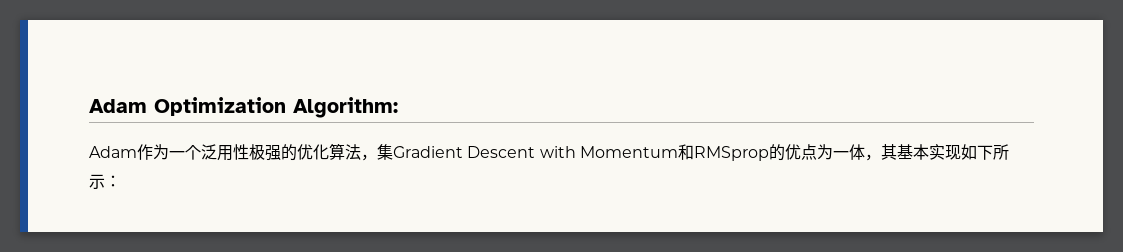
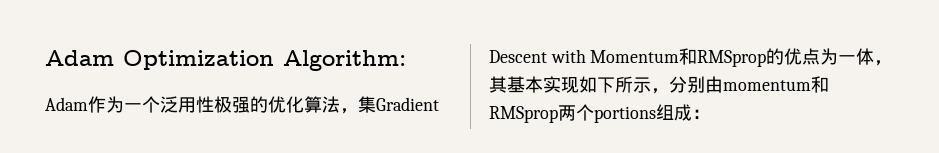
(105, 181) none -> [651,76,829,94] [489,104,692,123] ，分别由momentum和RMSprop两个portions组成

